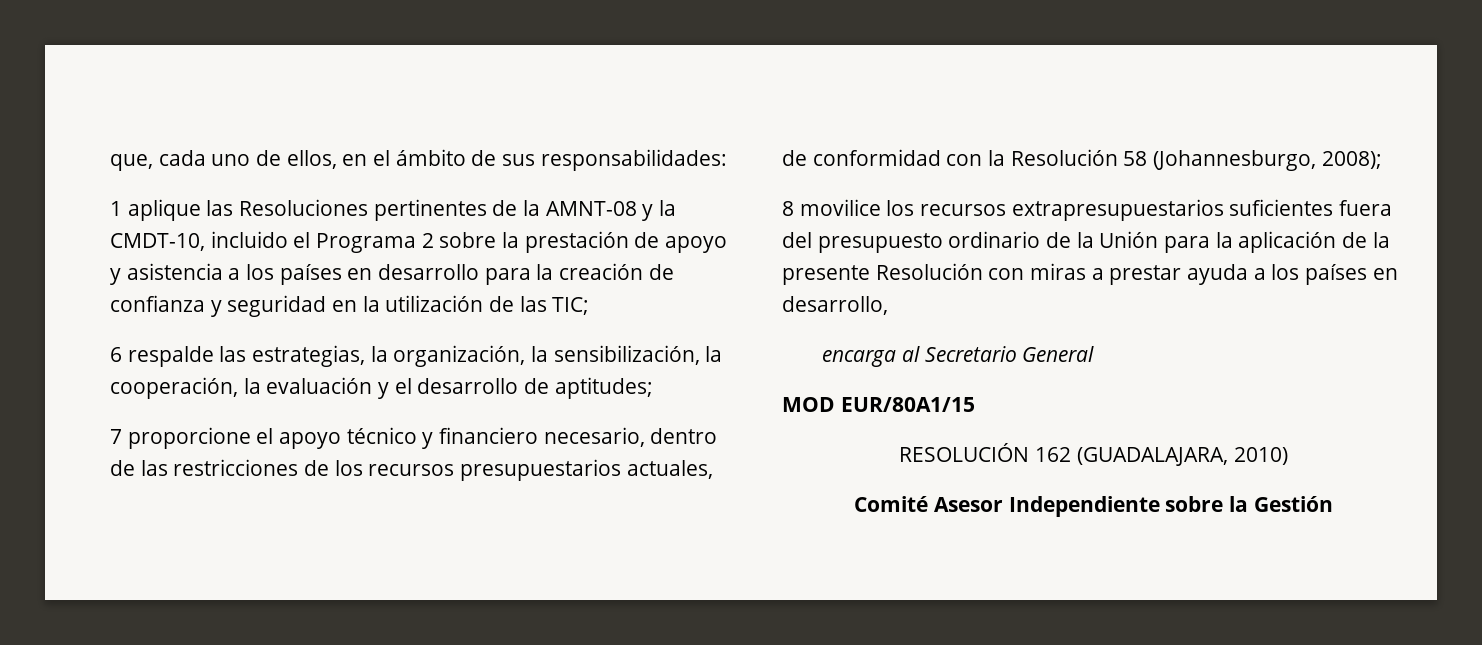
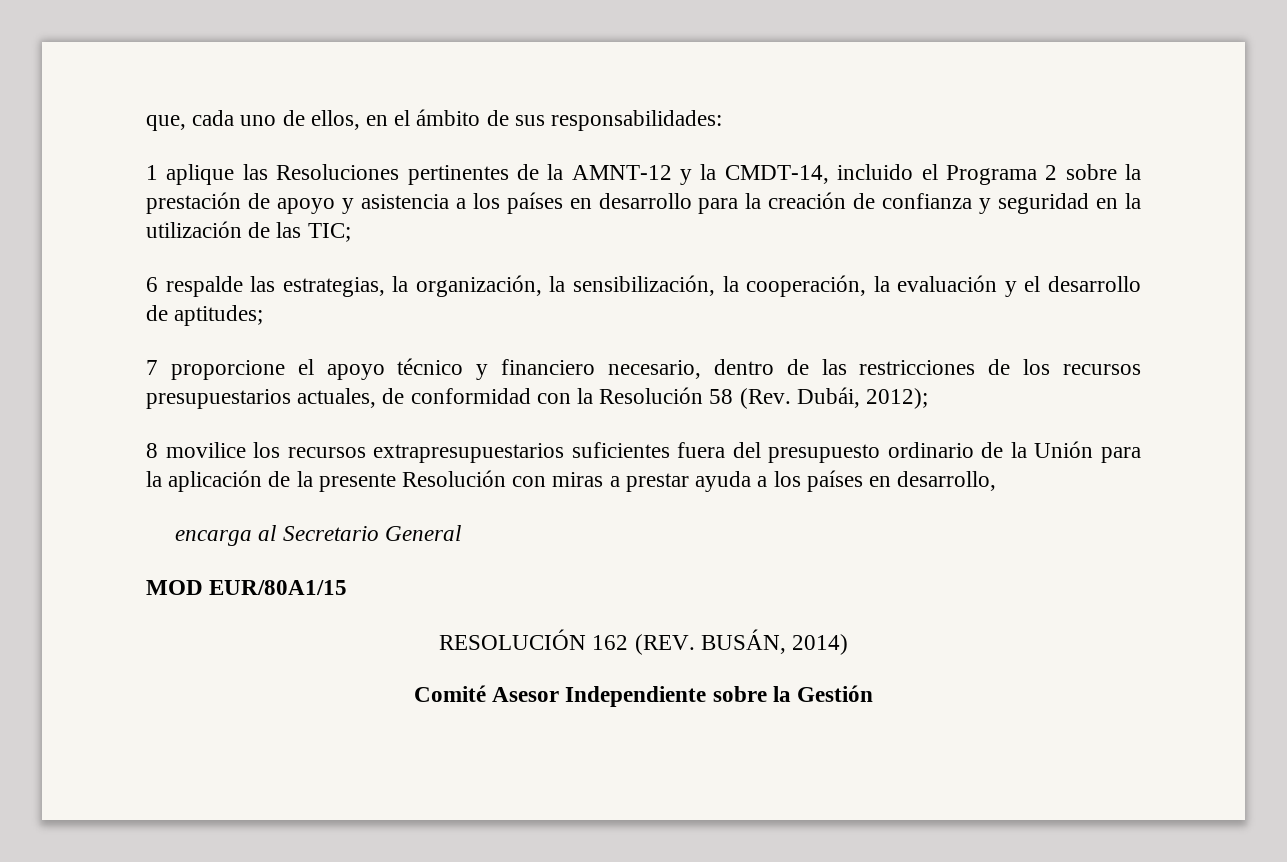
[545,201,637,216] AMNT-08 -> [571,165,672,180] AMNT-12
[110,233,205,251] CMDT-10, -> [724,165,829,184] CMDT-14,
[1153,150,1382,171] (Johannesburgo, 2008); -> [739,387,929,409] (Rev. Dubái, 2012);
[1076,447,1288,466] (GUADALAJARA, 2010) -> [634,629,848,655] (REV. BUSÁN, 2014)

